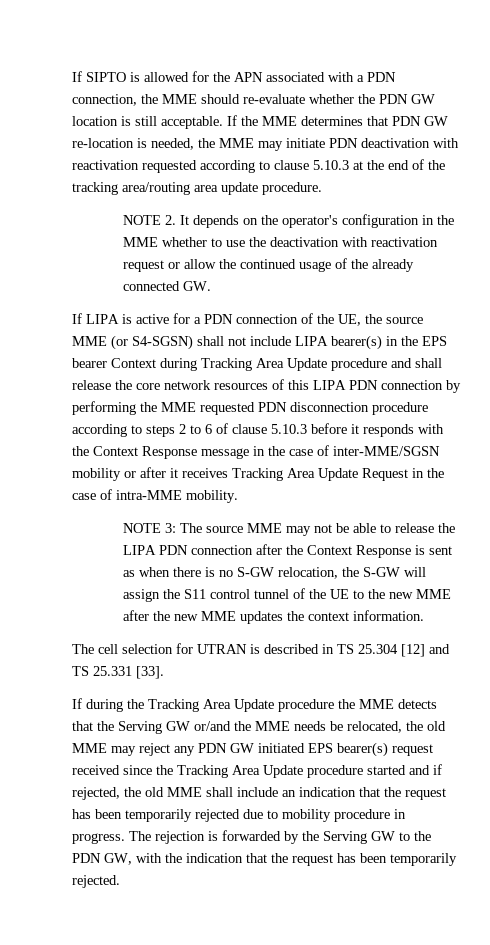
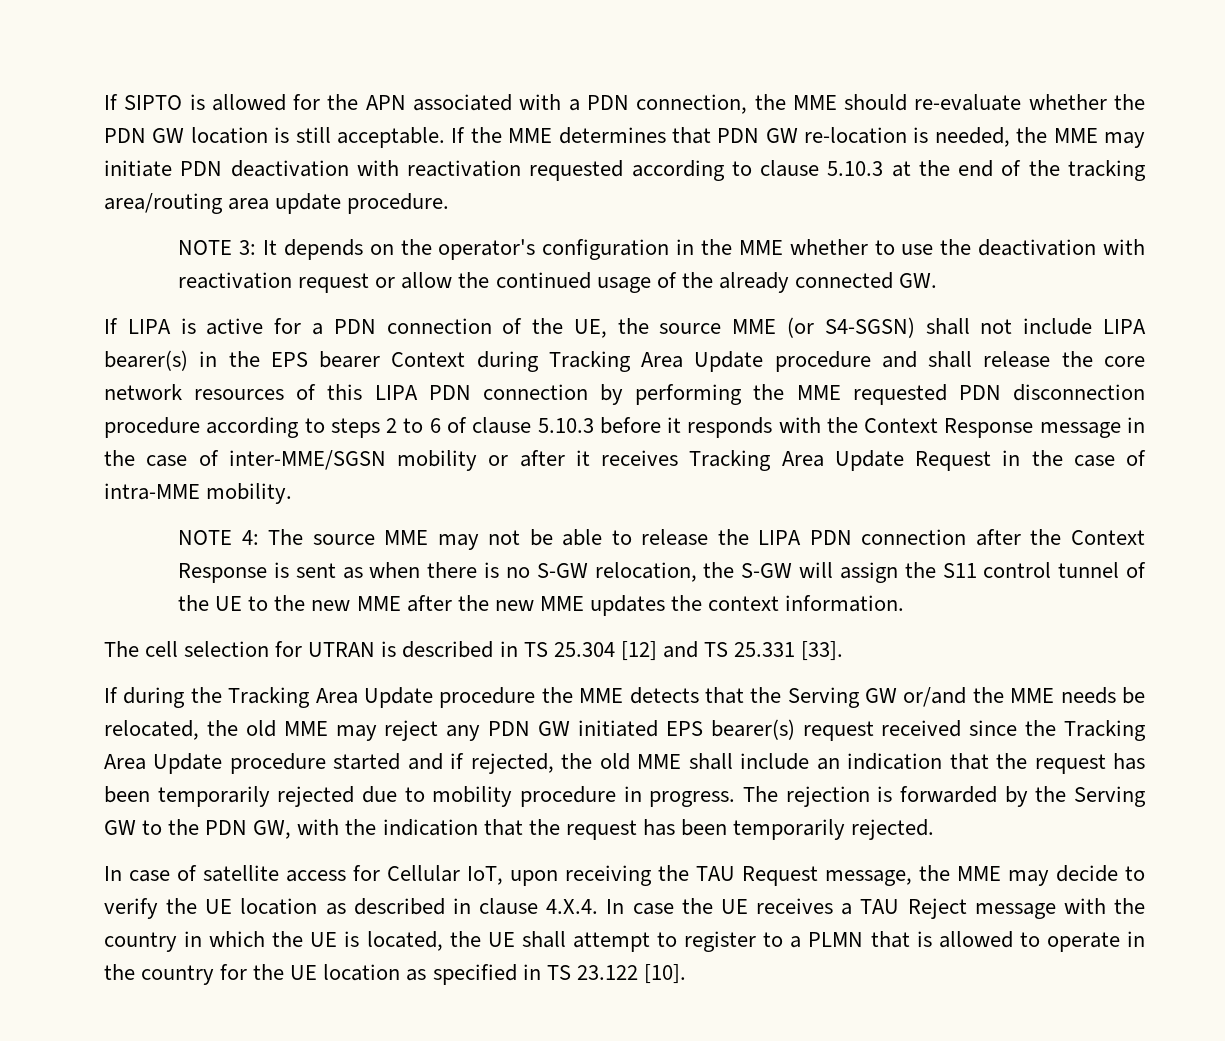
[164,215,176,225] 2. -> [239,240,257,255] 3:
[164,523,176,533] 3: -> [241,530,259,545] 4:
(120, 881) none -> [104,865,1145,886] [104,898,1145,919] [104,931,1145,952] [104,964,686,985] // In case of satellite access for Cellular IoT, upon receiving the TAU Request message, the MME may decide to verify the UE location as described in clause 4.X.4. In case the UE receives a TAU Reject message with the country in which the UE is located, the UE shall attempt to register to a PLMN that is allowed to operate in the country for the UE location as specified in TS 23.122 [10].

